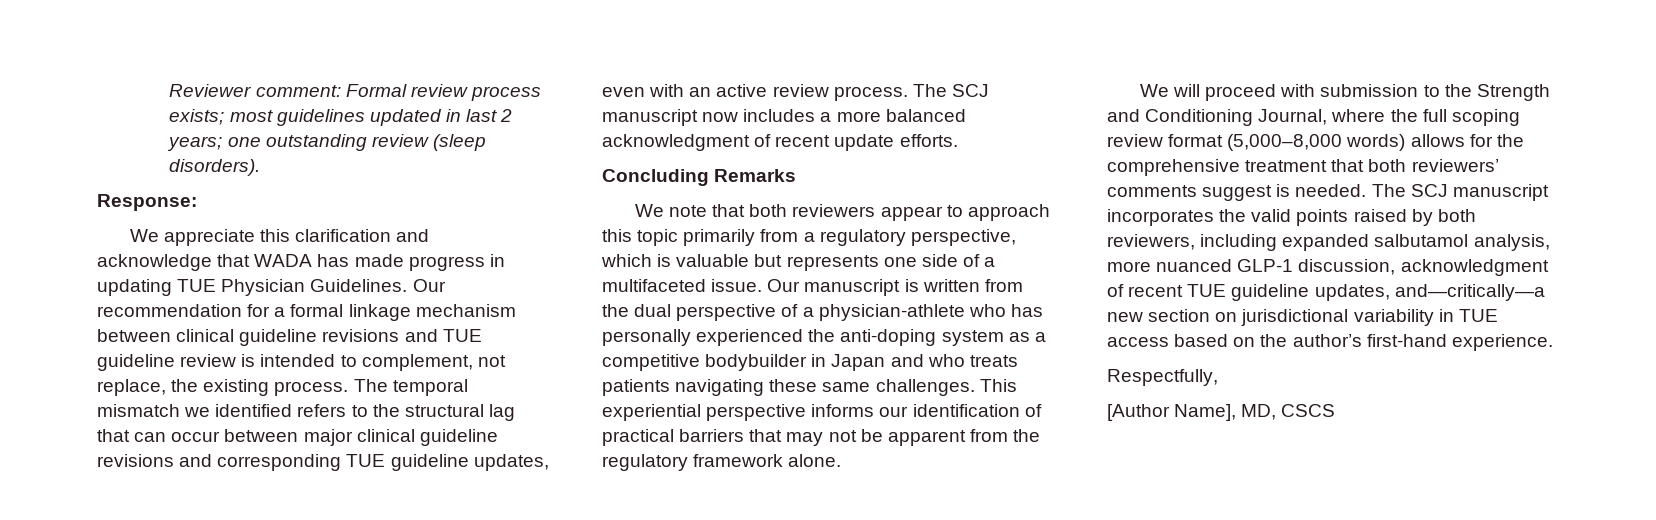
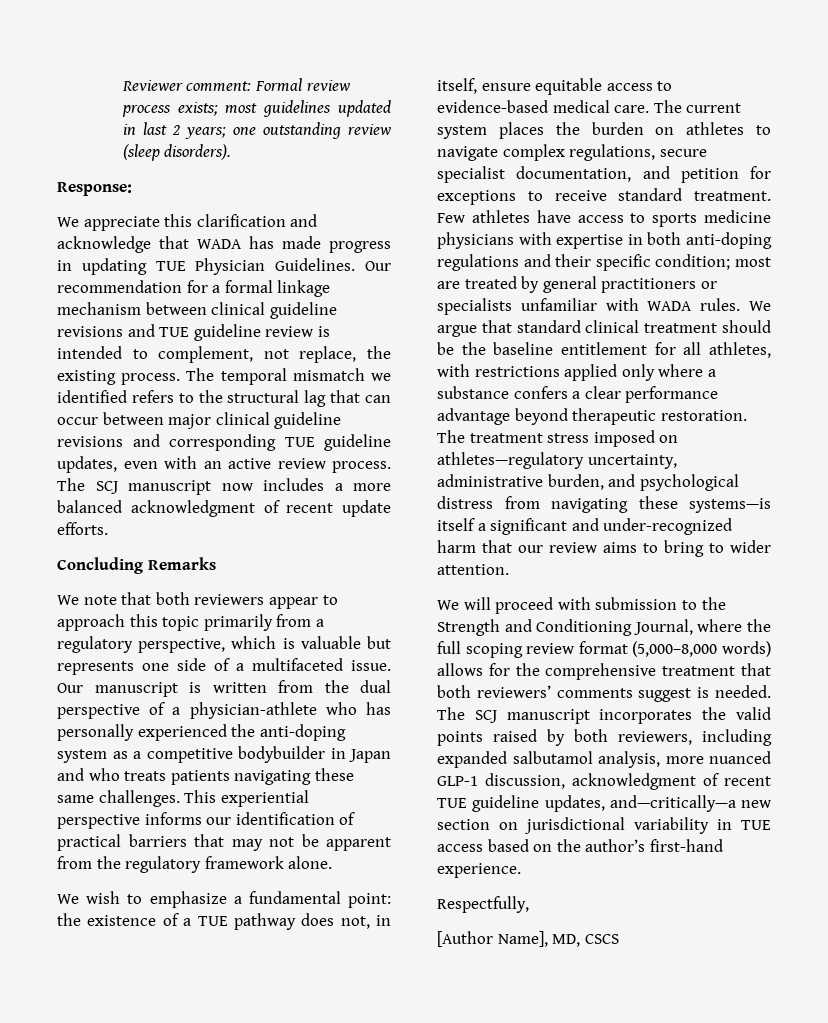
(842, 460) none -> [57,891,391,908] [57,913,391,930] [437,78,673,95] [437,100,742,113] [437,122,771,139] [437,144,707,161] [437,166,771,183] [437,188,771,205] [437,210,771,227] [437,232,772,249] [437,254,771,271] [437,276,717,293] [437,298,771,315] [437,320,771,337] [437,342,771,358] [437,364,716,381] [437,386,719,403] [437,408,747,425] [437,430,679,447] [437,452,677,469] [437,474,739,491] [437,496,771,513] [437,518,733,535] [437,540,771,557] [437,564,509,575] // We wish to emphasize a fundamental point: the existence of a TUE pathway does not, in itself, ensure equitable access to evidence-based medical care. The current system places the burden on athletes to navigate complex regulations, secure specialist documentation, and petition for exceptions to receive standard treatment. Few athletes have access to sports medicine physicians with expertise in both anti-doping regulations and their specific condition; most are treated by general practitioners or specialists unfamiliar with WADA rules. We argue that standard clinical treatment should be the baseline entitlement for all athletes, with restrictions applied only where a substance confers a clear performance advantage beyond therapeutic restoration. The treatment stress imposed on athletes—regulatory uncertainty, administrative burden, and psychological distress from navigating these systems—is itself a significant and under-recognized harm that our review aims to bring to wider attention.

